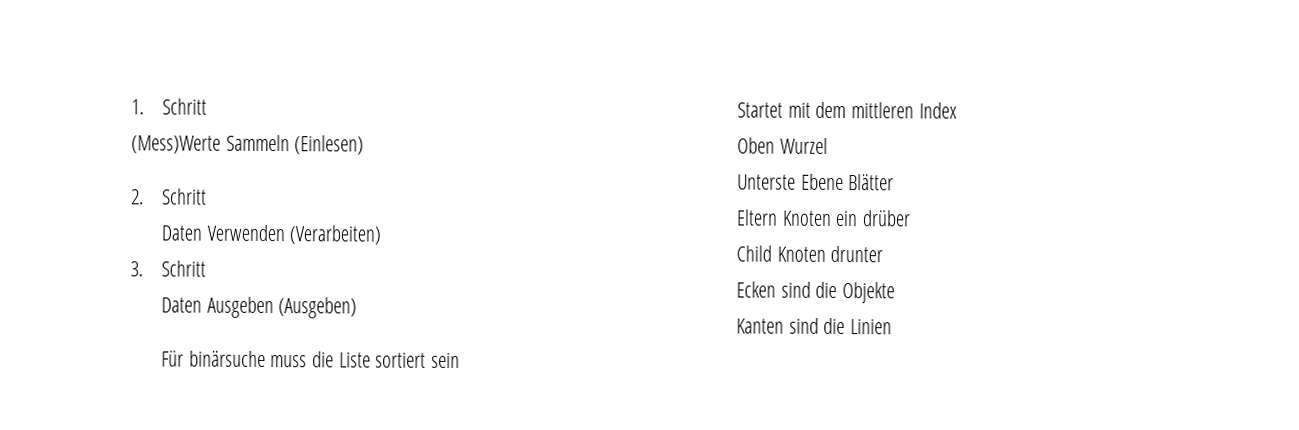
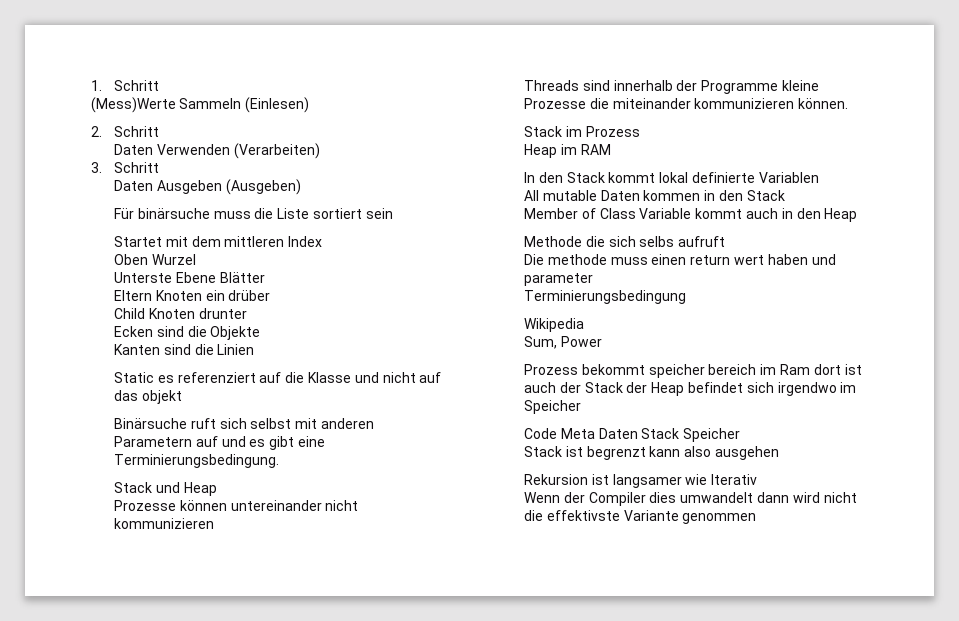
(893, 327) none -> [114,372,442,383] [114,390,182,404] [114,418,374,429] [114,436,325,450] [114,454,280,468] [114,482,217,496] [114,500,359,511] [114,518,215,529] [524,80,819,94] [524,98,849,109] [524,126,640,137] [524,144,611,158] [524,172,819,183] [524,190,785,201] [524,208,858,222] [524,236,726,247] [524,254,836,265] [524,273,594,286] [524,290,687,304] [524,318,585,332] [524,336,602,349] [524,364,862,378] [524,382,857,396] [524,400,582,414] [524,428,741,442] [524,446,779,460] [524,474,758,488] [524,492,857,506] [524,510,757,524] // Static es referenziert auf die Klasse und nicht auf das objekt // Binärsuche ruft sich selbst mit anderen Parametern auf und es gibt eine Terminierungsbedingung. // Stack und Heap // Prozesse können untereinander nicht kommunizieren // Threads sind innerhalb der Programme kleine Prozesse die miteinander kommunizieren können. // Stack im Prozess // Heap im RAM // In den Stack kommt lokal definierte Variablen // All mutable Daten kommen in den Stack // Member of Class Variable kommt auch in den Heap // Methode die sich selbs aufruft // Die methode muss einen return wert haben und parameter // Terminierungsbedingung // Wikipedia // Sum, Power // Prozess bekommt speicher bereich im Ram dort ist auch der Stack der Heap befindet sich irgendwo im Speicher // Code Meta Daten Stack Speicher // Stack ist begrenzt kann also ausgehen // Rekursion ist langsamer wie Iterativ // Wenn der Compiler dies umwandelt dann wird nicht die effektivste Variante genommen

